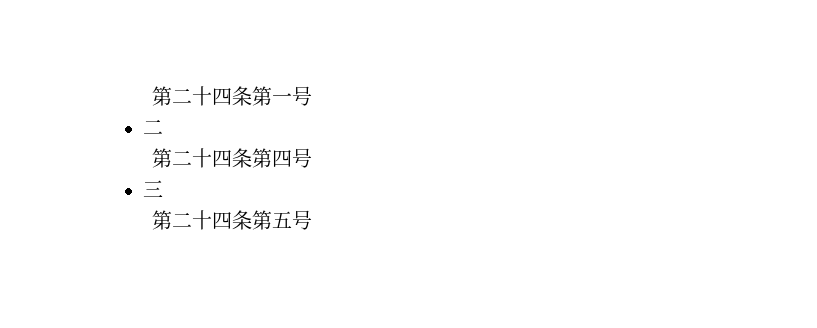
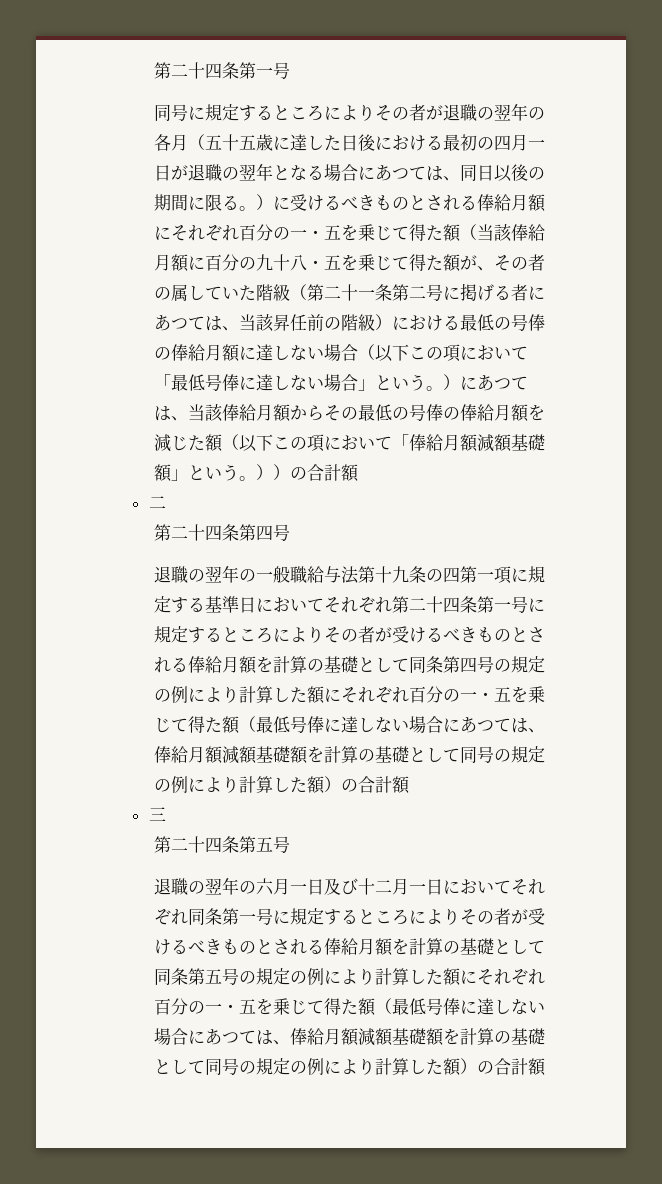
[151,86,312,106] 第二十四条第一号 -> [153,62,290,79] [153,103,545,121] [153,134,545,151] [153,163,545,182] [153,194,546,212] [153,224,545,242] [153,254,545,272] [153,283,545,301] [153,314,545,332] [153,344,528,362] [153,374,528,391] [153,404,545,422] [153,434,545,452] [153,464,359,482] 第二十四条第一号 // 同号に規定するところによりその者が退職の翌年の各月（五十五歳に達した日後における最初の四月一日が退職の翌年となる場合にあつては、同日以後の期間に限る。）に受けるべきものとされる俸給月額にそれぞれ百分の一・五を乗じて得た額（当該俸給月額に百分の九十八・五を乗じて得た額が、その者の属していた階級（第二十一条第二号に掲げる者にあつては、当該昇任前の階級）における最低の号俸の俸給月額に達しない場合（以下この項において「最低号俸に達しない場合」という。）にあつては、当該俸給月額からその最低の号俸の俸給月額を減じた額（以下この項において「俸給月額減額基礎額」という。））の合計額
(312, 158) none -> [153,565,545,584] [153,596,545,613] [153,626,545,643] [153,656,545,674] [153,686,545,704] [153,716,545,734] [153,746,545,764] [153,776,410,794] // 退職の翌年の一般職給与法第十九条の四第一項に規定する基準日においてそれぞれ第二十四条第一号に規定するところによりその者が受けるべきものとされる俸給月額を計算の基礎として同条第四号の規定の例により計算した額にそれぞれ百分の一・五を乗じて得た額（最低号俸に達しない場合にあつては、俸給月額減額基礎額を計算の基礎として同号の規定の例により計算した額）の合計額
(312, 220) none -> [153,877,545,895] [153,908,545,925] [153,938,545,956] [153,968,545,986] [153,998,545,1016] [153,1028,545,1046] [153,1058,546,1076] // 退職の翌年の六月一日及び十二月一日においてそれぞれ同条第一号に規定するところによりその者が受けるべきものとされる俸給月額を計算の基礎として同条第五号の規定の例により計算した額にそれぞれ百分の一・五を乗じて得た額（最低号俸に達しない場合にあつては、俸給月額減額基礎額を計算の基礎として同号の規定の例により計算した額）の合計額

